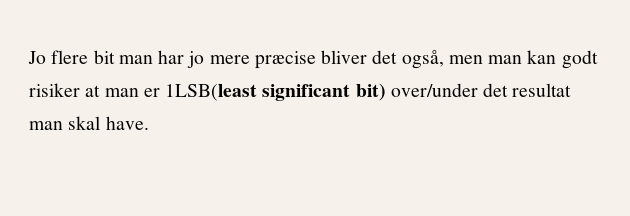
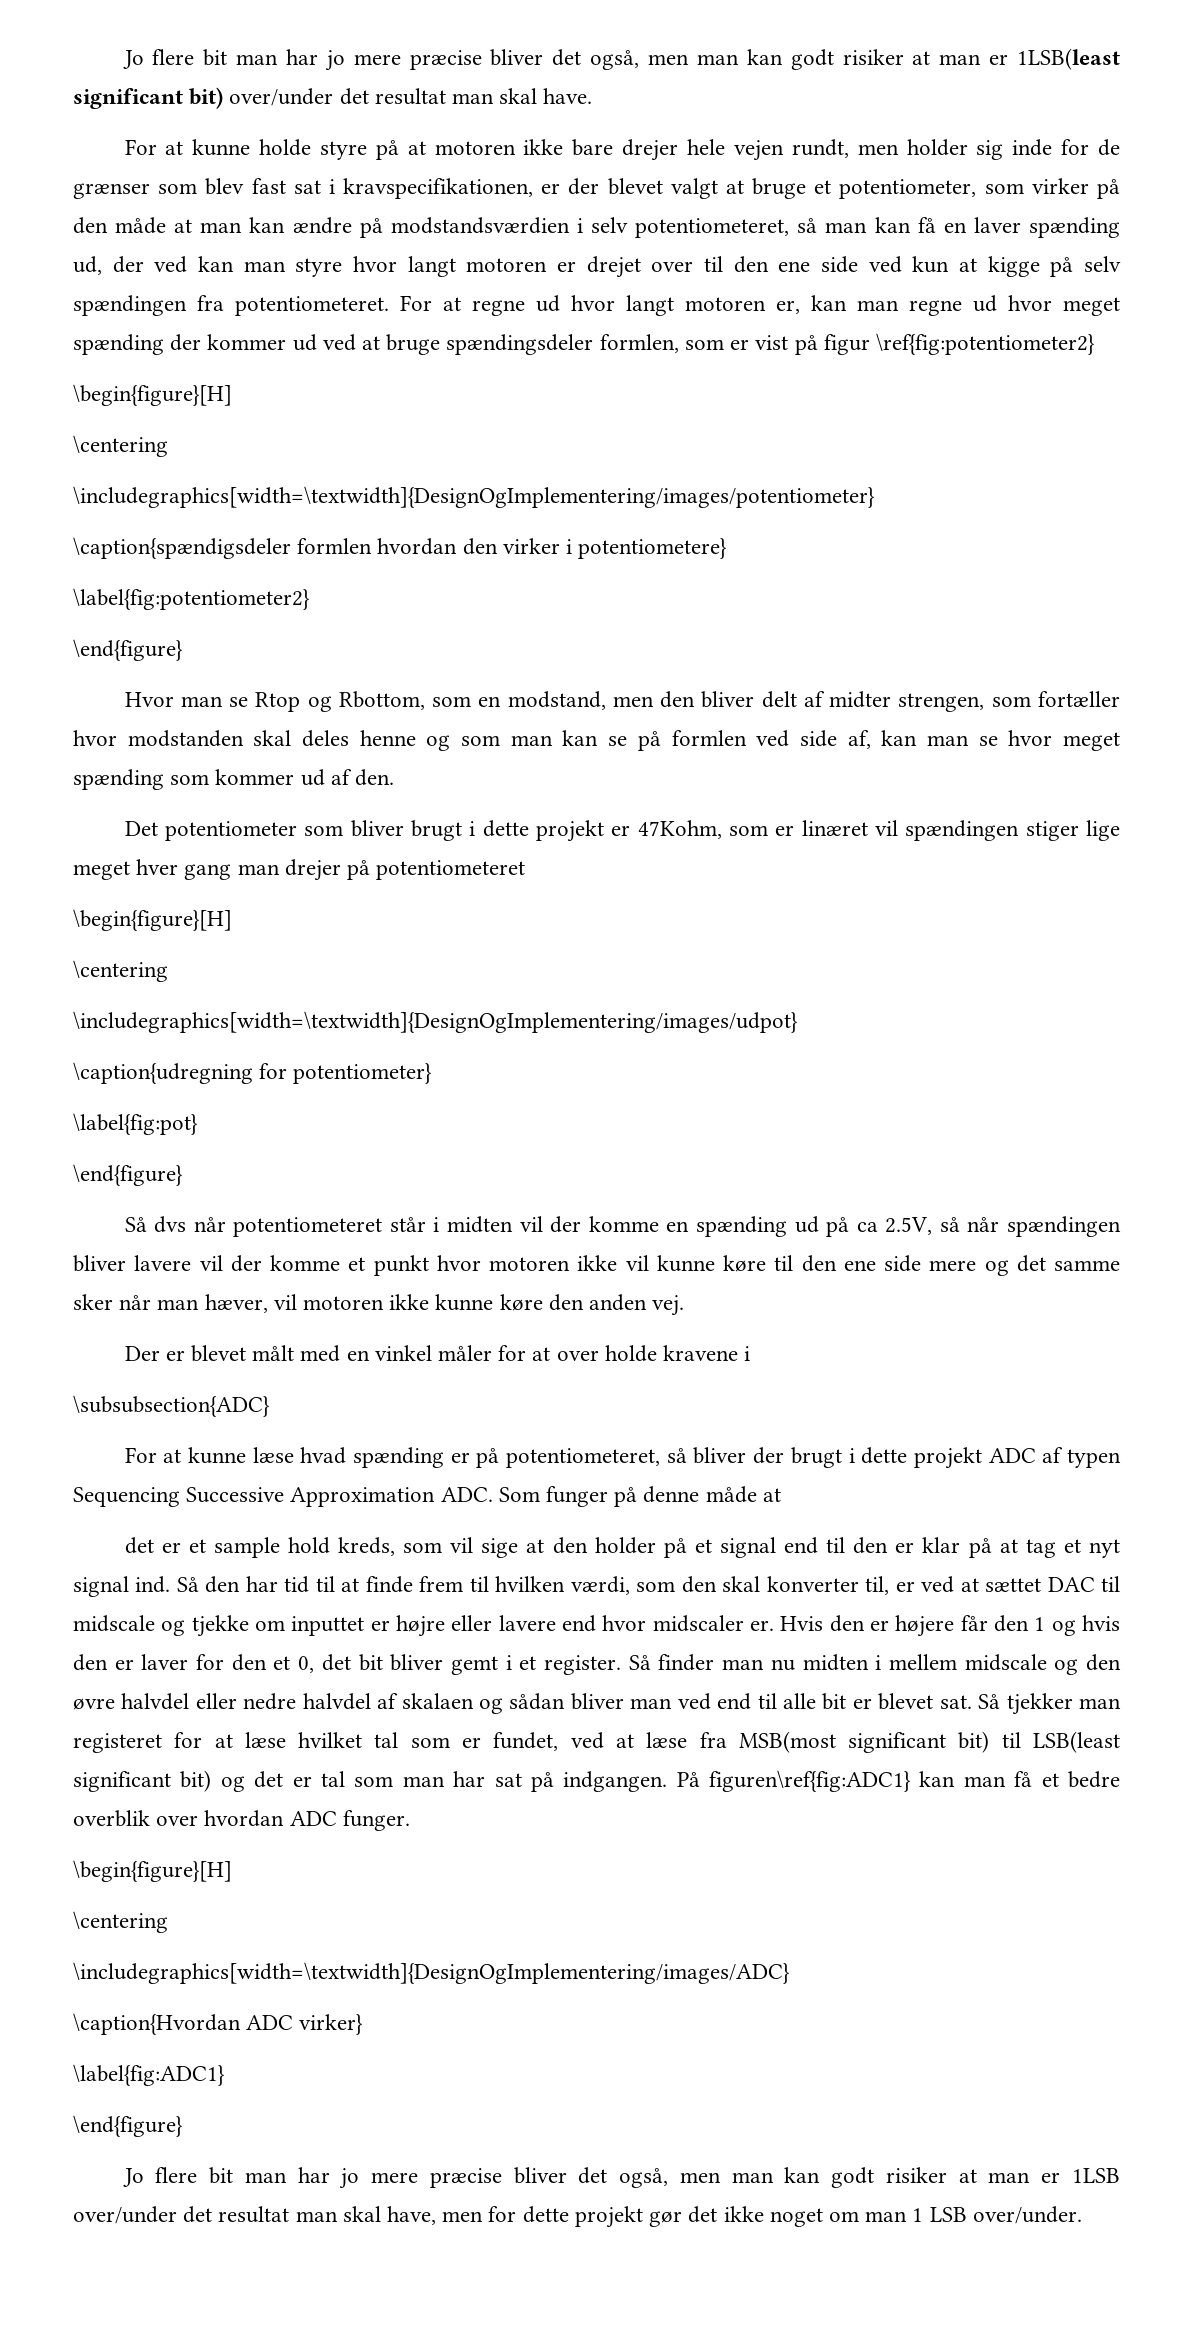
(149, 123) none -> [124,139,1120,161] [73,178,1120,199] [73,217,1120,238] [73,256,1121,278] [73,295,1120,316] [73,333,1095,355] [73,384,232,406] [73,435,168,457] [73,486,875,508] [73,537,728,559] [73,588,310,610] [73,639,183,661] [124,691,1120,712] [73,730,1121,751] [73,769,395,790] [124,820,1120,842] [73,859,526,881] [73,909,232,931] [73,960,168,982] [73,1011,798,1033] [73,1062,433,1084] [73,1113,198,1135] [73,1164,183,1186] [124,1216,1122,1237] [73,1255,1120,1276] [73,1294,685,1316] [124,1345,751,1362] [73,1395,270,1417] [124,1447,1122,1469] [73,1486,781,1507] [124,1537,1120,1558] [73,1576,1121,1597] [73,1615,1121,1637] [73,1654,1121,1675] [73,1693,1122,1715] [73,1731,1120,1753] [73,1770,1121,1792] [73,1810,410,1831] [73,1860,232,1882] [73,1911,168,1933] [73,1962,790,1984] [73,2013,364,2035] [73,2064,225,2086] [73,2115,183,2137] [122,2167,1120,2189] [73,2206,1082,2228] // For at kunne holde styre på at motoren ikke bare drejer hele vejen rundt, men holder sig inde for de grænser som blev fast sat i kravspecifikationen, er der blevet valgt at bruge et potentiometer, som virker på den måde at man kan ændre på modstandsværdien i selv potentiometeret, så man kan få en laver spænding ud, der ved kan man styre hvor langt motoren er drejet over til den ene side ved kun at kigge på selv spændingen fra potentiometeret. For at regne ud hvor langt motoren er, kan man regne ud hvor meget spænding der kommer ud ved at bruge spændingsdeler formlen, som er vist på figur \ref{fig:potentiometer2} // \begin{figure}[H] // \centering // \includegraphics[width=\textwidth]{DesignOgImplementering/images/potentiometer} // \caption{spændigsdeler formlen hvordan den virker i potentiometere} // \label{fig:potentiometer2} // \end{figure} // Hvor man se Rtop og Rbottom, som en modstand, men den bliver delt af midter strengen, som fortæller hvor modstanden skal deles henne og som man kan se på formlen ved side af, kan man se hvor meget spænding som kommer ud af den. // Det potentiometer som bliver brugt i dette projekt er 47Kohm, som er linæret vil spændingen stiger lige meget hver gang man drejer på potentiometeret // \begin{figure}[H] // \centering // \includegraphics[width=\textwidth]{DesignOgImplementering/images/udpot} // \caption{udregning for potentiometer} // \label{fig:pot} // \end{figure} // Så dvs når potentiometeret står i midten vil der komme en spænding ud på ca 2.5V, så når spændingen bliver lavere vil der komme et punkt hvor motoren ikke vil kunne køre til den ene side mere og det samme sker når man hæver, vil motoren ikke kunne køre den anden vej. // Der er blevet målt med en vinkel måler for at over holde kravene i // \subsubsection{ADC} // For at kunne læse hvad spænding er på potentiometeret, så bliver der brugt i dette projekt ADC af typen Sequencing Successive Approximation ADC. Som funger på denne måde at // det er et sample hold kreds, som vil sige at den holder på et signal end til den er klar på at tag et nyt signal ind. Så den har tid til at finde frem til hvilken værdi, som den skal konverter til, er ved at sættet DAC til midscale og tjekke om inputtet er højre eller lavere end hvor midscaler er. Hvis den er højere får den 1 og hvis den er laver for den et 0, det bit bliver gemt i et register. Så finder man nu midten i mellem midscale og den øvre halvdel eller nedre halvdel af skalaen og sådan bliver man ved end til alle bit er blevet sat. Så tjekker man registeret for at læse hvilket tal som er fundet, ved at læse fra MSB(most significant bit) til LSB(least significant bit) og det er tal som man har sat på indgangen. På figuren\ref{fig:ADC1} kan man få et bedre overblik over hvordan ADC funger. // \begin{figure}[H] // \centering // \includegraphics[width=\textwidth]{DesignOgImplementering/images/ADC} // \caption{Hvordan ADC virker} // \label{fig:ADC1} // \end{figure} // Jo flere bit man har jo mere præcise bliver det også, men man kan godt risiker at man er 1LSB over/under det resultat man skal have, men for dette projekt gør det ikke noget om man 1 LSB over/under.

